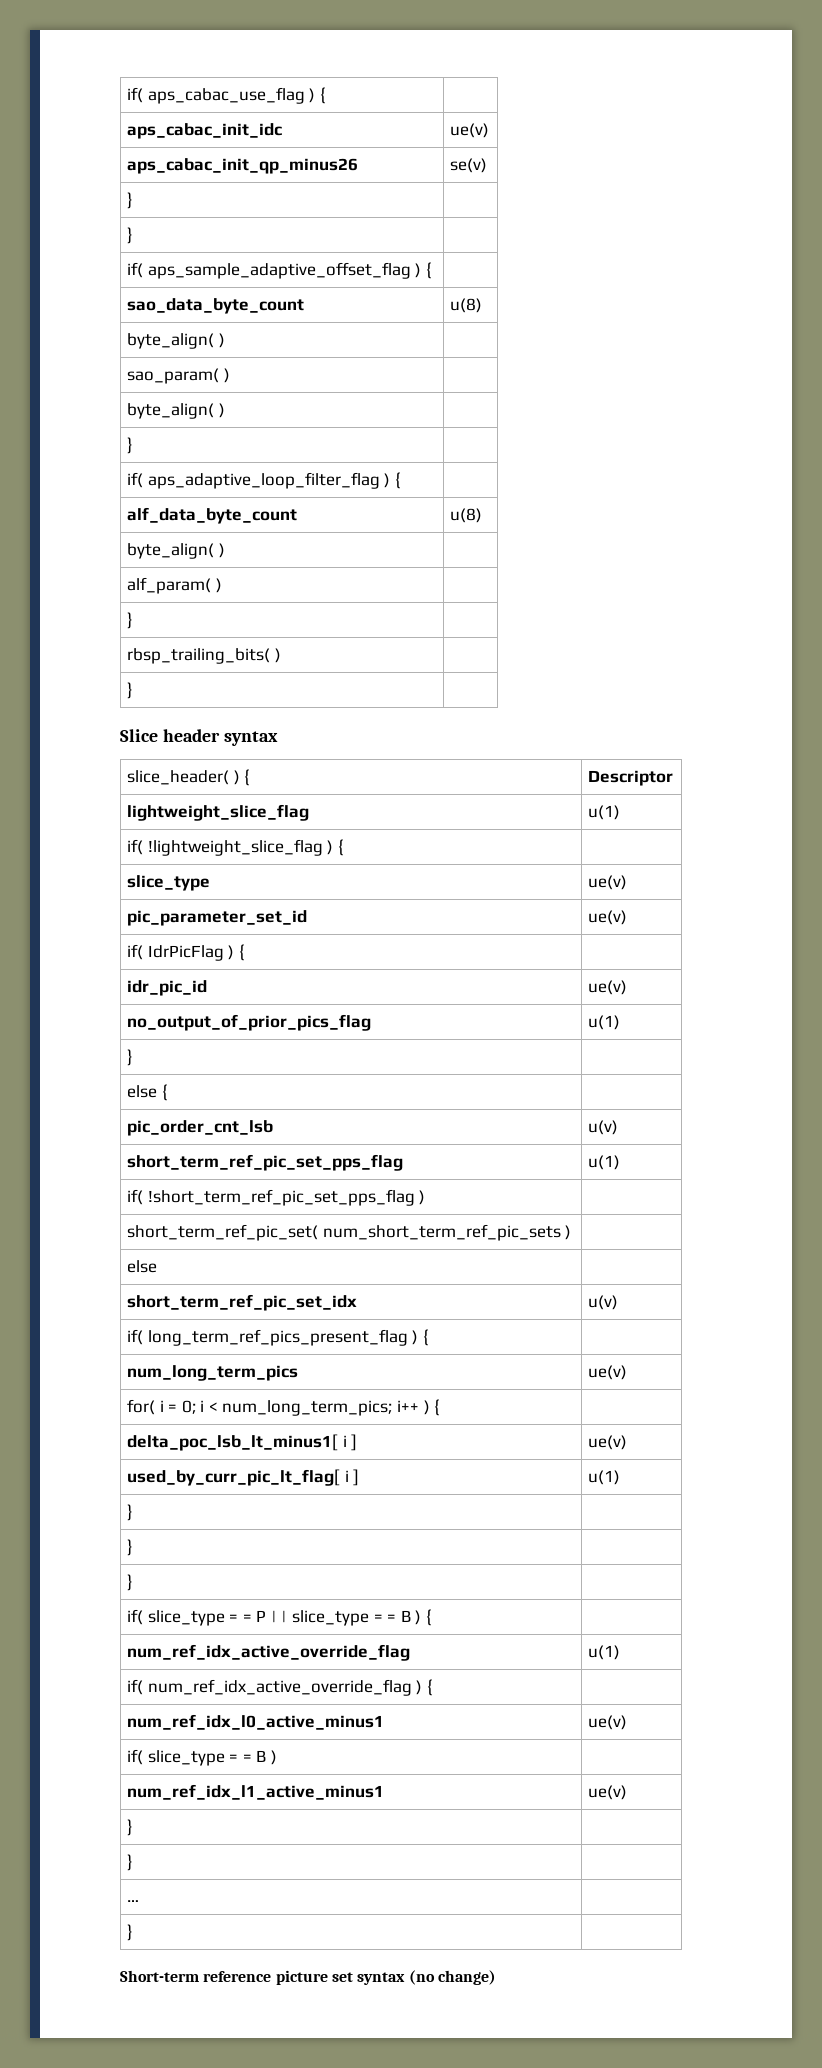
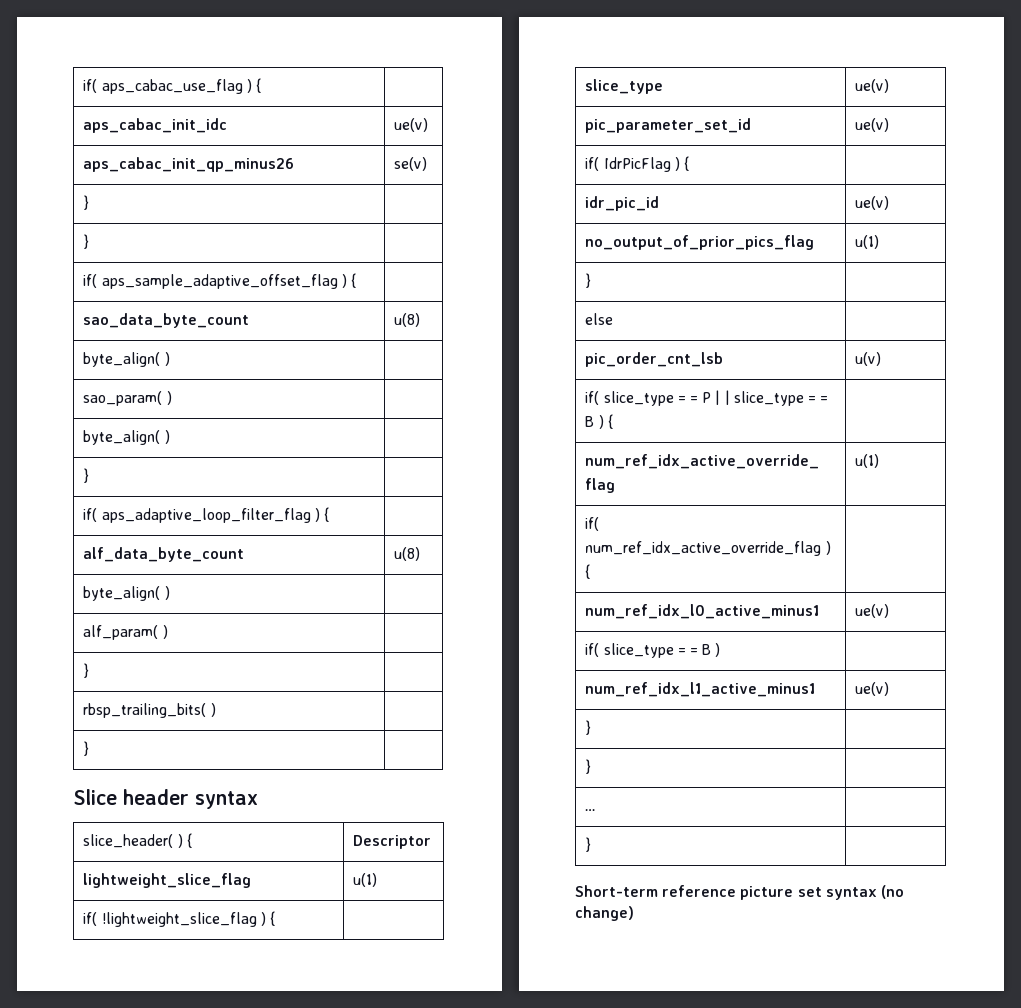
[161,1084,168,1101] { -> (614, 319) none
[126,1154,403,1171] [587,1155,620,1170] [126,1189,426,1206] [126,1224,572,1241] [126,1260,157,1273] [126,1294,357,1311] [587,1295,618,1310] [126,1329,429,1346] [126,1365,298,1381] [587,1365,627,1380] [126,1399,441,1416] [126,1434,358,1451] [587,1435,627,1450] [126,1469,360,1486] [587,1470,620,1485] [126,1504,133,1521] [126,1539,133,1556] [126,1574,133,1591] // short_term_ref_pic_set_pps_flag | u(1) // if( !short_term_ref_pic_set_pps_flag ) | // short_term_ref_pic_set( num_short_term_ref_pic_sets ) | // else | // short_term_ref_pic_set_idx | u(v) // if( long_term_ref_pics_present_flag ) { | // num_long_term_pics | ue(v) // for( i = 0; i < num_long_term_pics; i++ ) { | // delta_poc_lsb_lt_minus1[ i ] | ue(v) // used_by_curr_pic_lt_flag[ i ] | u(1) // } | // } | // } | -> (882, 359) none

